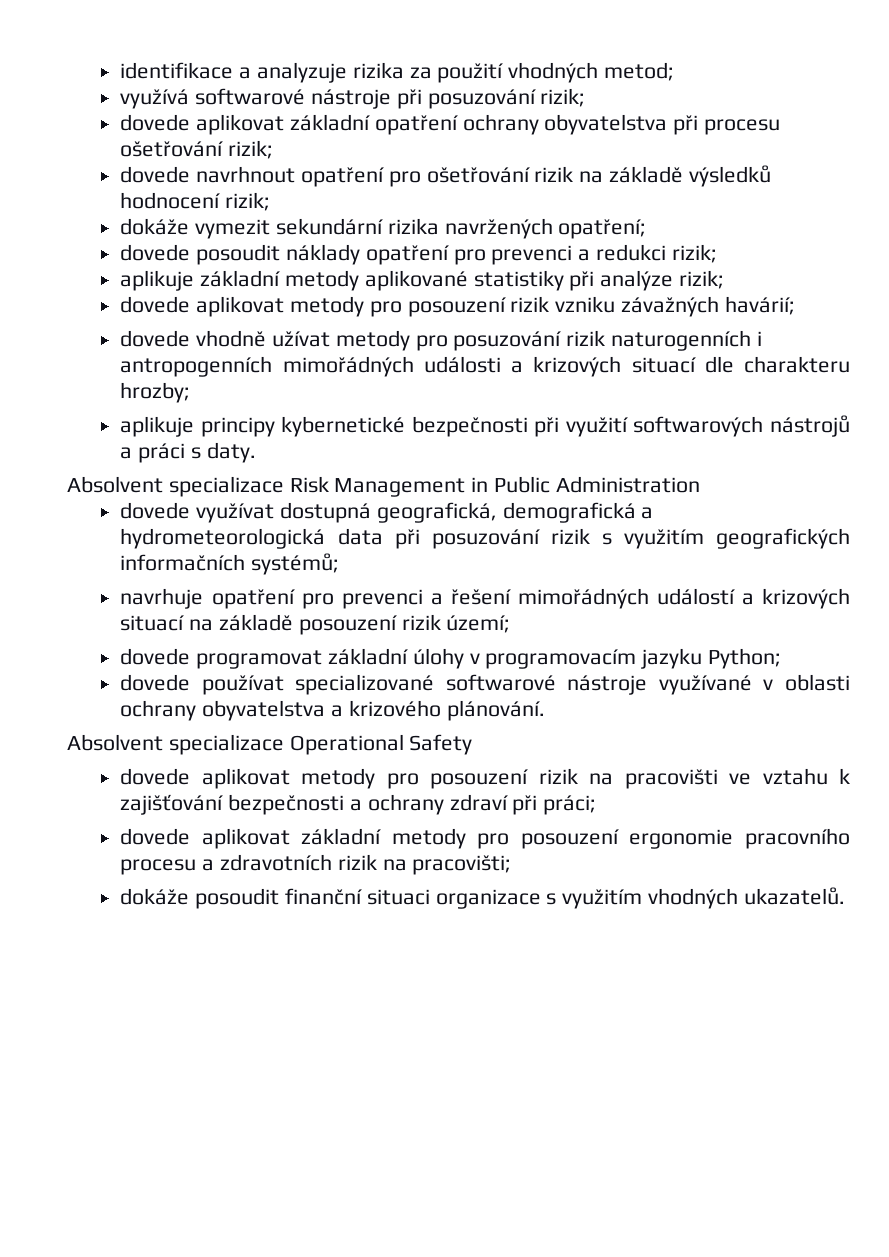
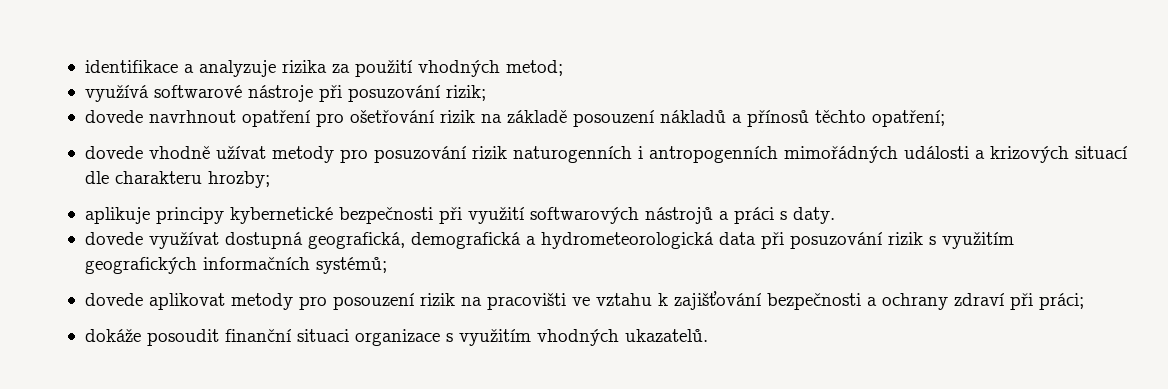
[120,114,781,135] [120,140,274,159] // dovede aplikovat základní opatření ochrany obyvatelstva při procesu ošetřování rizik; -> (487, 93) none
[688,165,771,187] [120,192,271,211] [120,218,647,239] [120,244,717,265] [120,270,725,291] [120,296,795,317] výsledků hodnocení rizik; // dokáže vymezit sekundární rizika navržených opatření; // dovede posoudit náklady opatření pro prevenci a redukci rizik; // aplikuje základní metody aplikované statistiky při analýze rizik; // dovede aplikovat metody pro posouzení rizik vzniku závažných havárií; -> [573,110,946,127] posouzení nákladů a přínosů těchto opatření;
[67,476,700,497] // Absolvent specializace Risk Management in Public Administration -> (836, 215) none
[120,588,851,609] [120,614,511,635] [120,648,782,669] [120,674,851,695] [120,700,545,721] [67,734,473,755] // navrhuje opatření pro prevenci a řešení mimořádných událostí a krizových situací na základě posouzení rizik území; // dovede programovat základní úlohy v programovacím jazyku Python; // dovede používat specializované softwarové nástroje využívané v oblasti ochrany obyvatelstva a krizového plánování. // Absolvent specializace Operational Safety -> (388, 265) none
[120,828,851,849] [120,854,512,875] // dovede aplikovat základní metody pro posouzení ergonomie pracovního procesu a zdravotních rizik na pracovišti; -> (1085, 301) none

